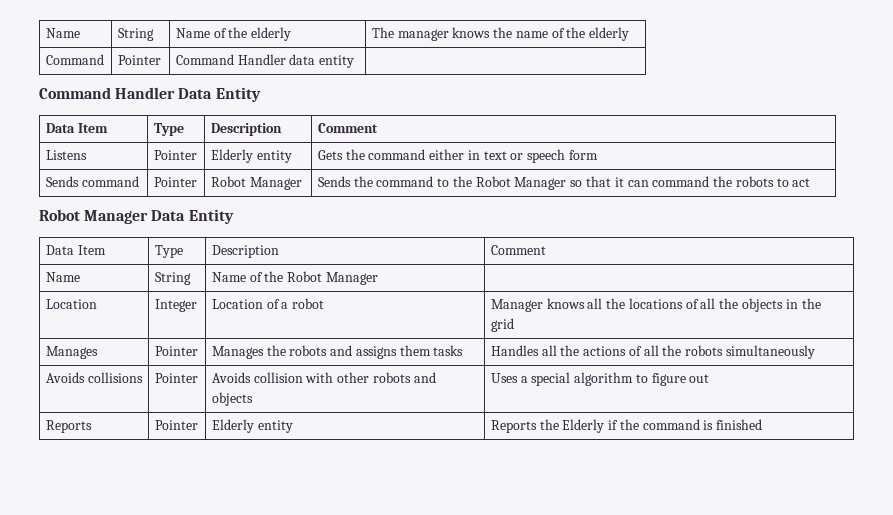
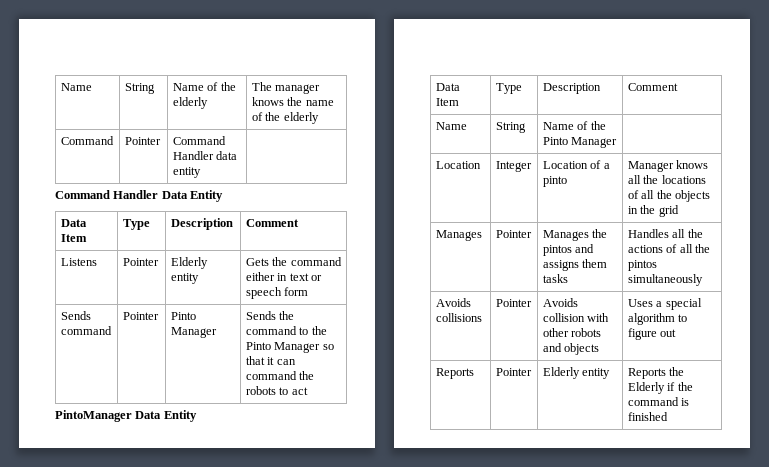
[210,176,246,187] Robot -> [170,312,196,320] Pinto
[475,176,511,187] Robot -> [245,342,271,350] Pinto
[39,209,149,224] Robot Manager -> [55,410,132,422] PintoManager
[287,271,323,282] Robot -> [542,137,568,145] Pinto
[292,298,325,309] robot -> [542,176,567,187] pinto
[289,345,328,356] robots -> [542,245,572,256] pintos
[685,345,724,356] robots -> [627,260,657,271] pintos

